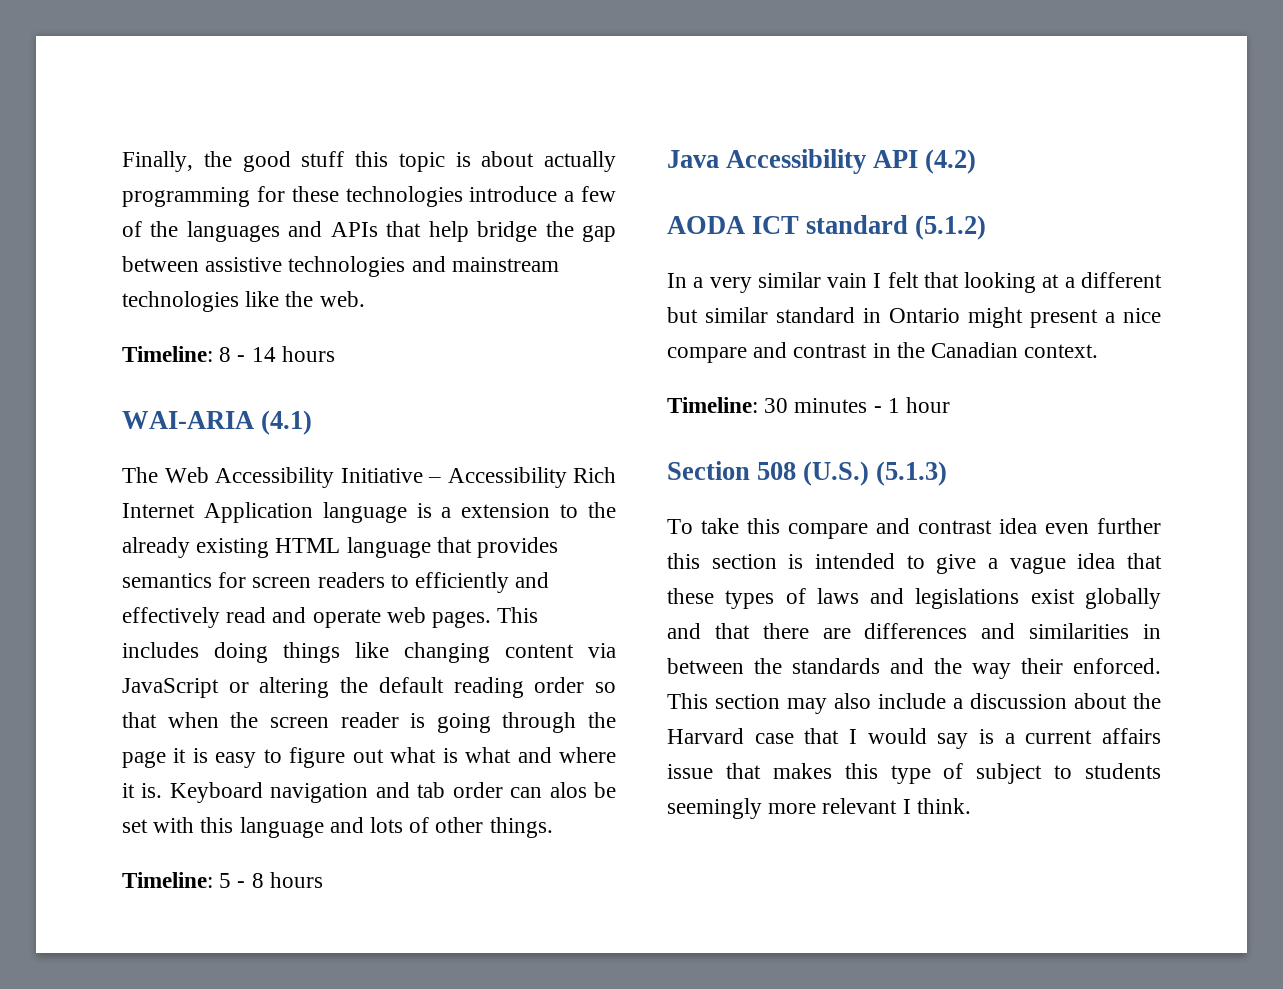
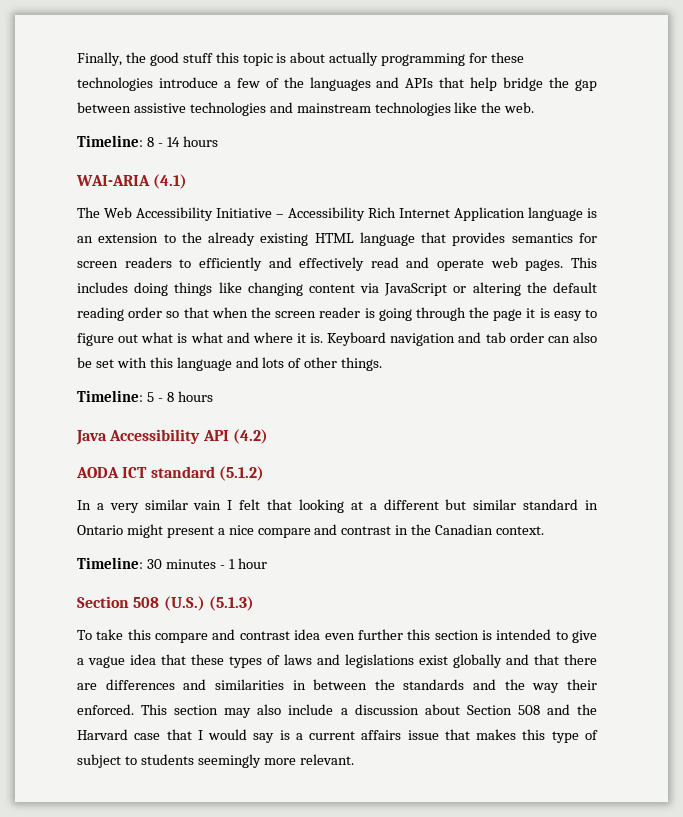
[441,507,452,518] a -> [77,236,93,243] an
[549,782,587,798] alos -> [572,332,597,343] also
(1127, 701) none -> [466,704,570,715] Section 508 and
[822,798,971,814] relevant I think. -> [299,754,354,765] relevant.

